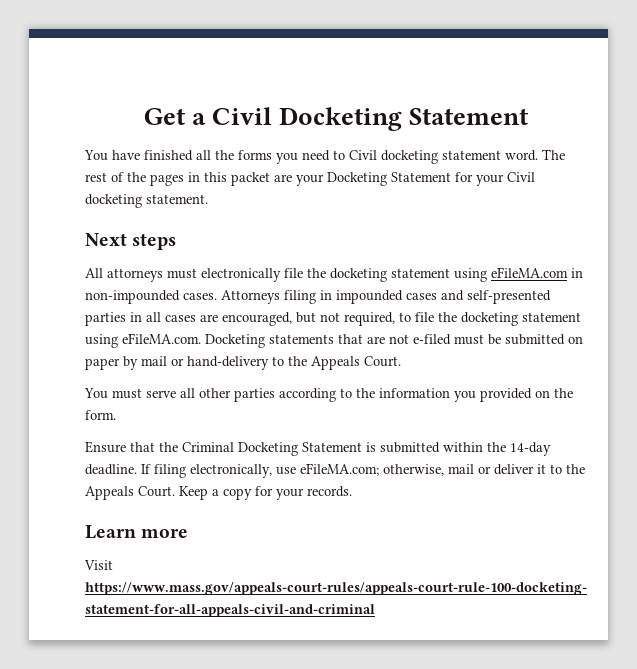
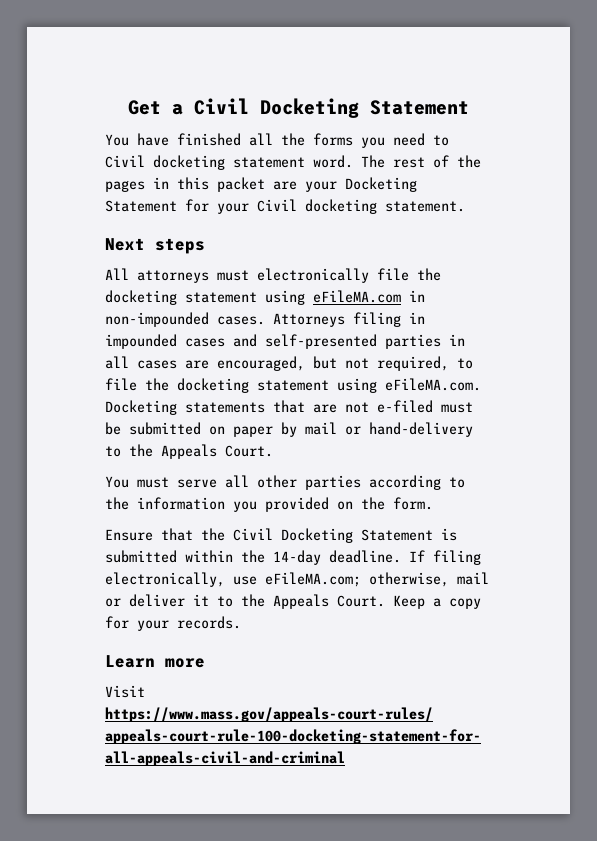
[182,442,234,452] Criminal -> [233,528,273,541] Civil

